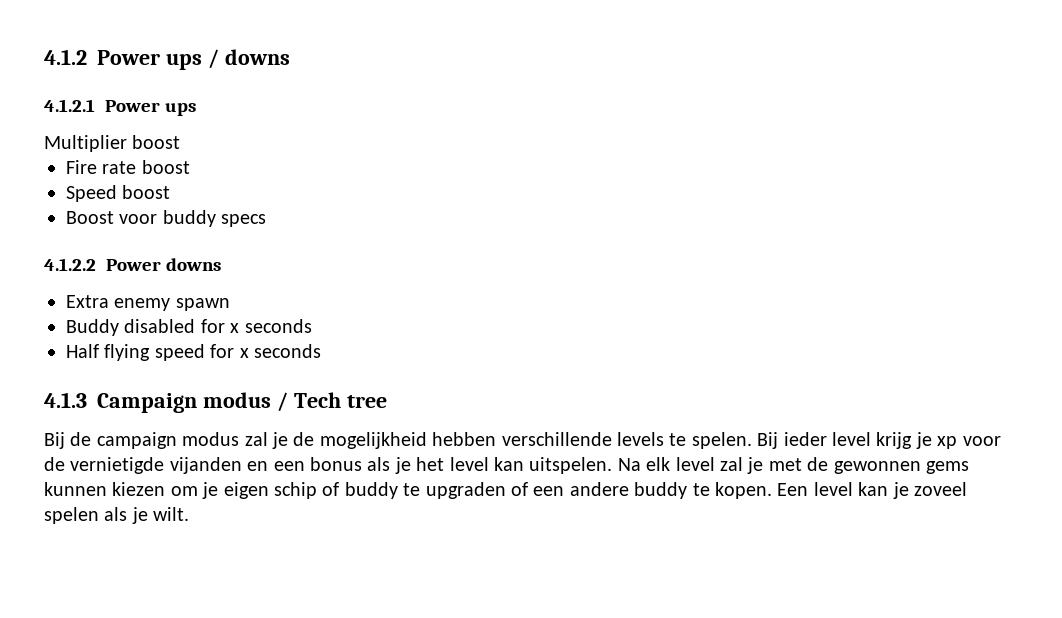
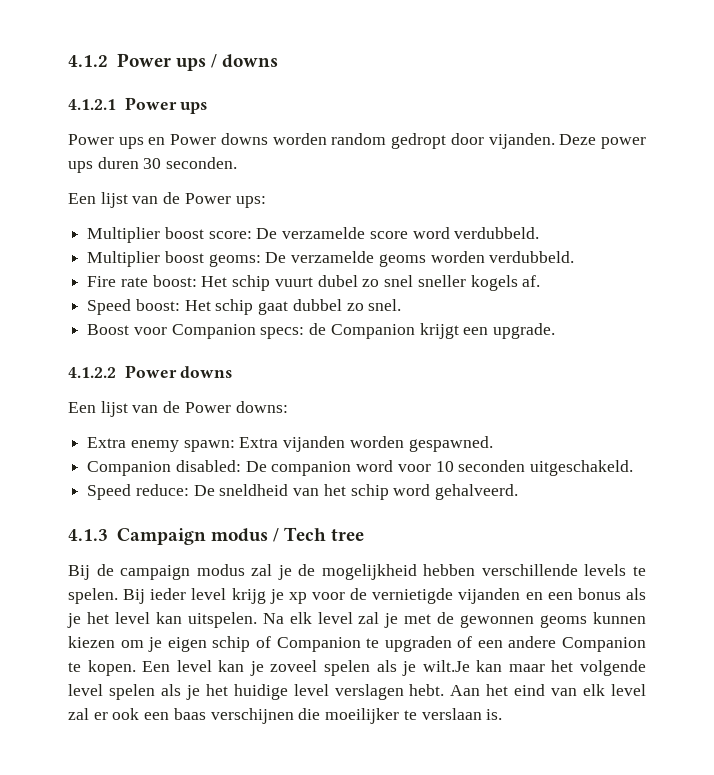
[44,135,181,152] [66,160,190,174] [66,185,171,202] [66,210,267,227] [44,258,222,271] [66,295,230,311] [66,319,312,336] [66,344,321,361] Multiplier boost // Fire rate boost // Speed boost // Boost voor buddy specs // 4.1.2.2 Power downs // Extra enemy spawn // Buddy disabled for x seconds // Half flying speed for x seconds -> [68,133,647,149] [68,157,238,173] [68,192,266,208] [87,227,540,243] [87,251,575,267] [87,275,541,291] [87,299,402,315] [87,323,556,339] [68,365,233,378] [68,401,288,417] [87,436,493,452] [87,460,634,476] [87,484,519,500] Power ups en Power downs worden random gedropt door vijanden. Deze power ups duren 30 seconden. // Een lijst van de Power ups: // Multiplier boost score: De verzamelde score word verdubbeld. // Multiplier boost geoms: De verzamelde geoms worden verdubbeld. // Fire rate boost: Het schip vuurt dubel zo snel sneller kogels af. // Speed boost: Het schip gaat dubbel zo snel. // Boost voor Companion specs: de Companion krijgt een upgrade. // 4.1.2.2 Power downs // Een lijst van de Power downs: // Extra enemy spawn: Extra vijanden worden gespawned. // Companion disabled: De companion word voor 10 seconden uitgeschakeld. // Speed reduce: De sneldheid van het schip word gehalveerd.
[925,461,969,474] gems -> [540,615,588,628] geoms
[344,482,398,499] buddy -> [276,637,361,652] Companion
[634,482,688,499] buddy -> [561,637,646,652] Companion
[153,507,190,521] wilt. -> [422,660,646,676] [68,684,647,700] [68,708,503,724] wilt.Je kan maar het volgende level spelen als je het huidige level verslagen hebt. Aan het eind van elk level zal er ook een baas verschijnen die moeilijker te verslaan is.

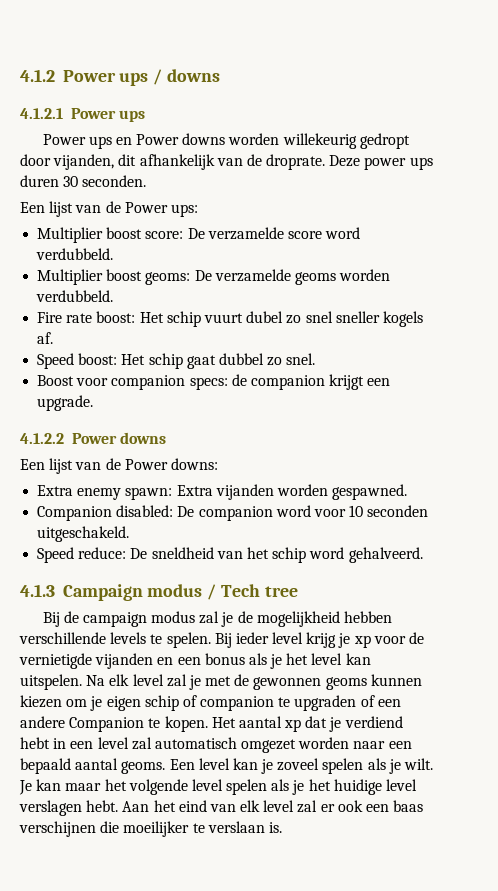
[331,133,387,145] random -> [282,133,357,149] willekeurig
[488,133,555,149] vijanden. -> [53,154,326,170] vijanden, dit afhankelijk van de droprate.
[171,324,256,339] Companion -> [111,375,186,390] companion
[330,324,415,339] Companion -> [250,375,325,390] companion
[276,637,361,652] Companion -> [200,696,275,711] companion
(136, 668) none -> [211,716,403,732] [20,737,412,753] [20,758,166,774] Het aantal xp dat je verdiend hebt in een level zal automatisch omgezet worden naar een bepaald aantal geoms.
[422,660,470,672] wilt.Je -> [404,758,434,770] [19,780,32,795] wilt. Je

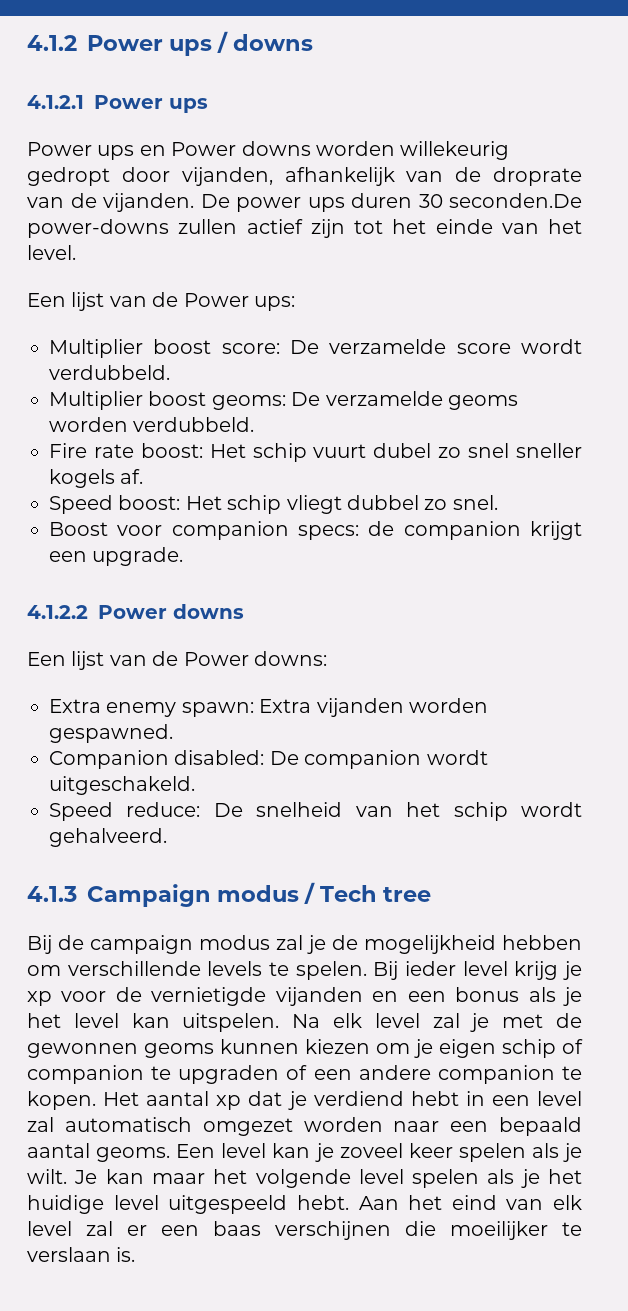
[118,154,137,166] dit -> (273, 176) none
[266,154,433,170] [20,175,147,187] droprate. Deze power ups duren 30 seconden. -> [492,167,582,186] [27,193,582,212] [27,219,582,238] [27,245,76,260] droprate van de vijanden. De power ups duren 30 seconden.De power-downs zullen actief zijn tot het einde van het level.
[325,227,361,239] word -> [521,339,582,354] wordt
[186,355,216,369] gaat -> [286,495,342,514] vliegt
[275,505,429,517] word voor 10 seconden -> [426,750,488,765] wordt
[151,547,214,559] sneldheid -> [256,802,343,817] snelheid
[309,547,345,559] word -> [521,802,582,817] wordt
(392, 617) none -> [27,965,61,976] om
[69,717,145,732] Companion -> [437,1065,555,1084] companion
(320, 764) none -> [408,1143,453,1158] keer
[19,800,82,816] verslagen -> [168,1195,288,1214] uitgespeeld
[337,800,363,812] ook -> (147, 1230) none

